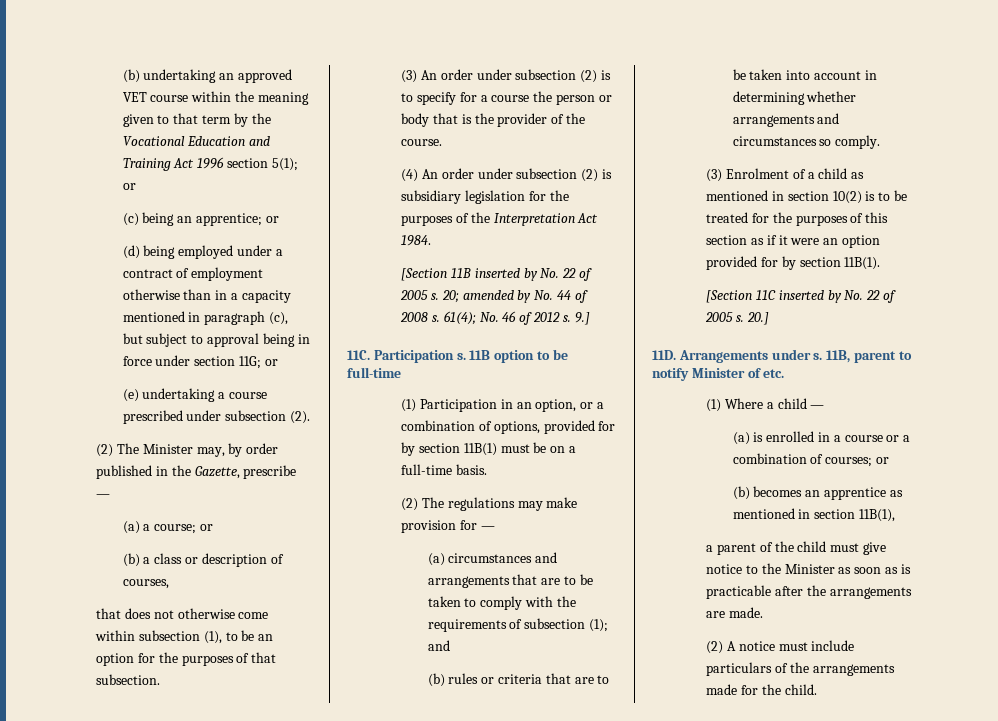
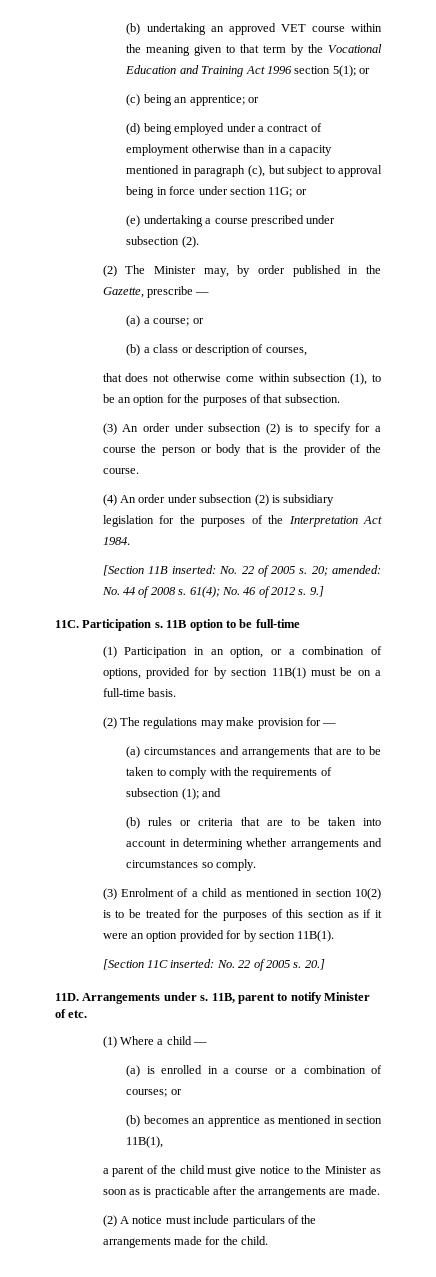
[474,268,538,281] inserted by -> [172,565,217,574] inserted:
[462,290,532,303] amended by -> [332,565,381,574] amended:
[778,290,842,303] inserted by -> [170,959,215,968] inserted:

